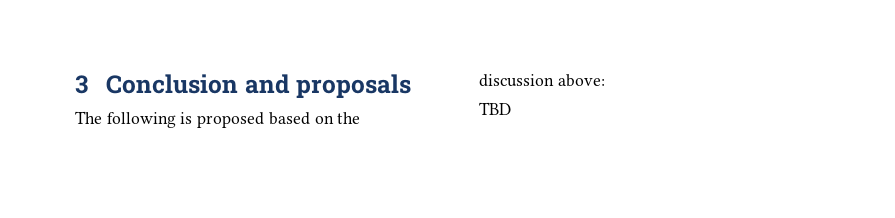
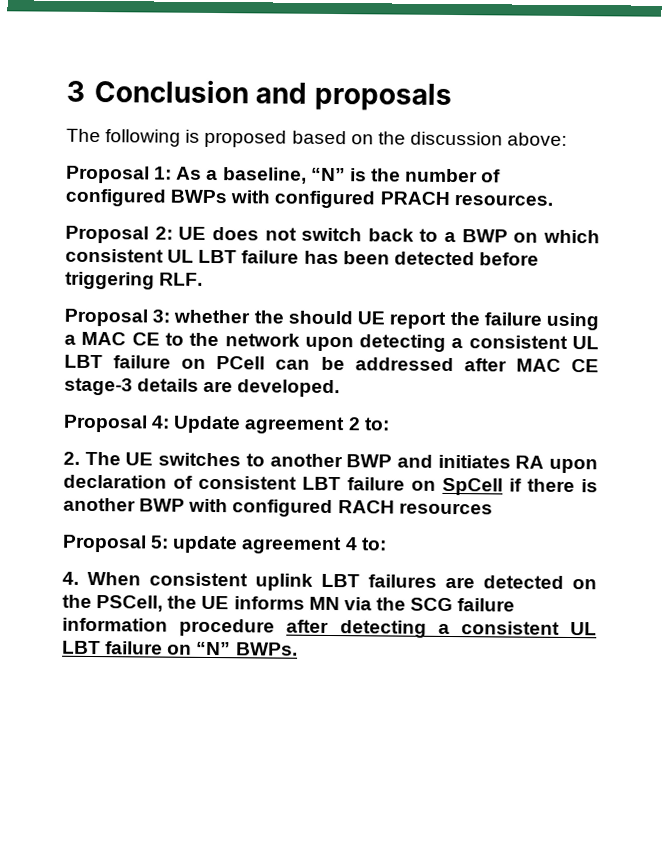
[479,102,511,115] TBD -> [66,165,502,184] [65,188,553,209] [65,225,600,244] [65,248,539,266] [65,271,204,290] [64,308,599,331] [64,331,600,352] [64,354,599,373] [64,377,341,398] [63,414,390,435] [63,451,598,474] [63,474,598,496] [63,497,493,518] [62,534,387,555] [62,571,597,591] [62,594,516,612] [62,617,598,638] [62,640,298,656] Proposal 1: As a baseline, “N” is the number of configured BWPs with configured PRACH resources. // Proposal 2: UE does not switch back to a BWP on which consistent UL LBT failure has been detected before triggering RLF. // Proposal 3: whether the should UE report the failure using a MAC CE to the network upon detecting a consistent UL LBT failure on PCell can be addressed after MAC CE stage-3 details are developed. // Proposal 4: Update agreement 2 to: // 2. The UE switches to another BWP and initiates RA upon declaration of consistent LBT failure on SpCell if there is another BWP with configured RACH resources // Proposal 5: update agreement 4 to: // 4. When consistent uplink LBT failures are detected on the PSCell, the UE informs MN via the SCG failure information procedure after detecting a consistent UL LBT failure on “N” BWPs.

